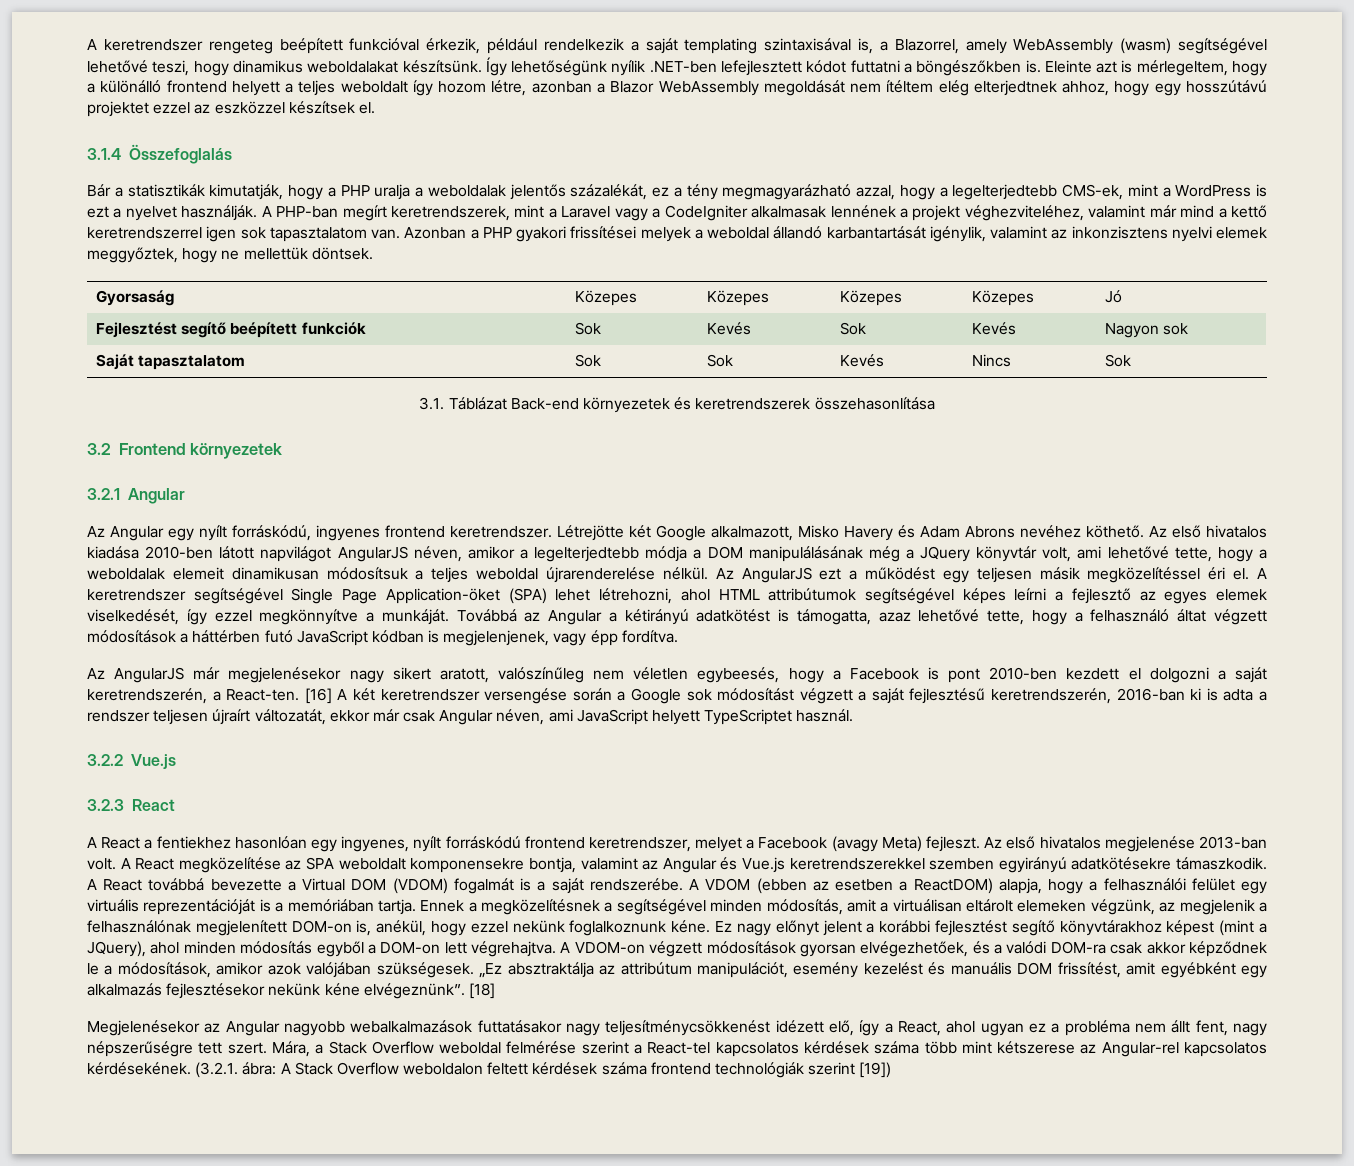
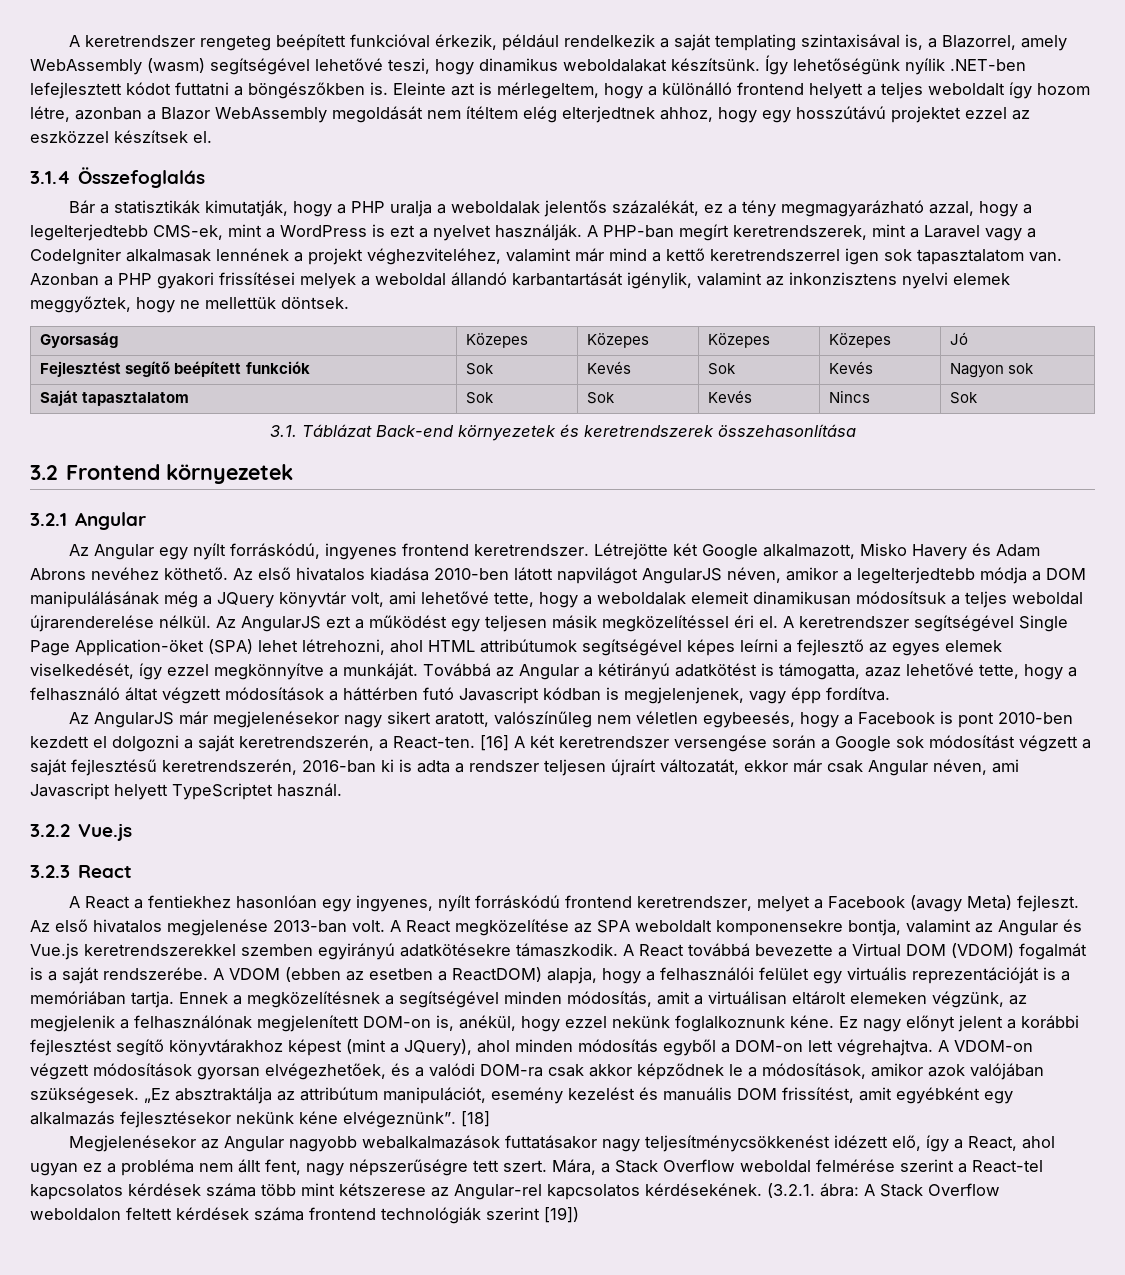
[296,630,368,646] JavaScript -> [459,687,539,704] Javascript
[576,709,648,725] JavaScript -> [30,783,110,800] Javascript

